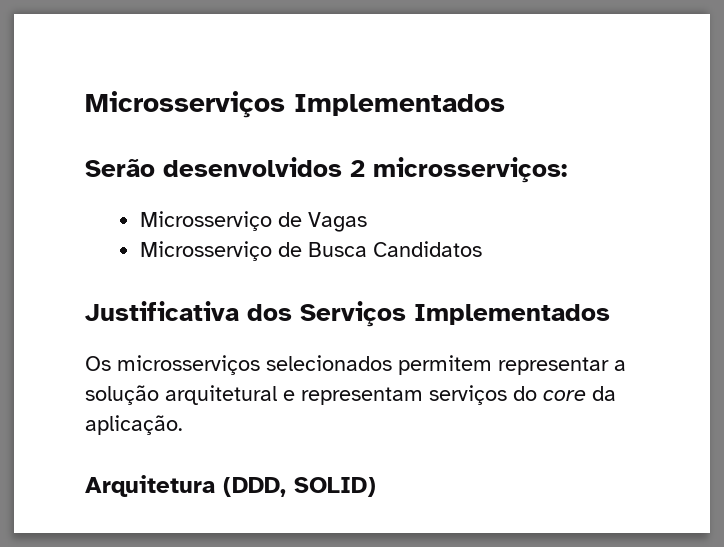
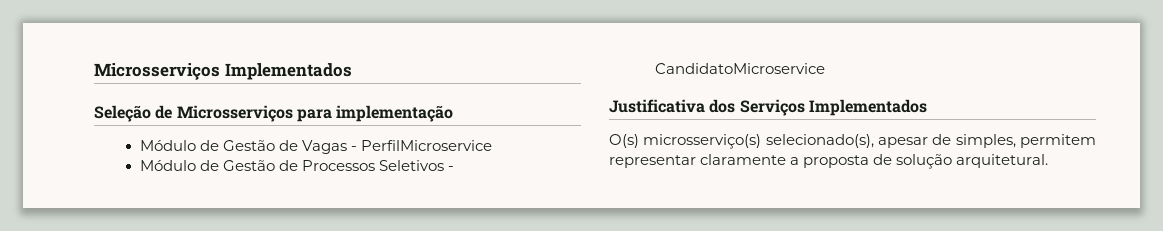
[85,157,567,183] [140,211,368,232] [140,241,483,261] [85,301,610,327] [85,355,626,375] [85,385,616,405] [85,415,183,435] [85,475,376,497] Serão desenvolvidos 2 microsserviços: // Microsserviço de Vagas // Microsserviço de Busca Candidatos // Justificativa dos Serviços Implementados // Os microsserviços selecionados permitem representar a solução arquitetural e representam serviços do core da aplicação. // Arquitetura (DDD, SOLID) -> [94,105,454,122] [139,140,492,154] [139,160,454,171] [654,63,825,74] [609,99,927,116] [609,134,1096,149] [609,154,1049,169] Seleção de Microsserviços para implementação // Módulo de Gestão de Vagas - PerfilMicroservice // Módulo de Gestão de Processos Seletivos - CandidatoMicroservice // Justificativa dos Serviços Implementados // O(s) microsserviço(s) selecionado(s), apesar de simples, permitem representar claramente a proposta de solução arquitetural.

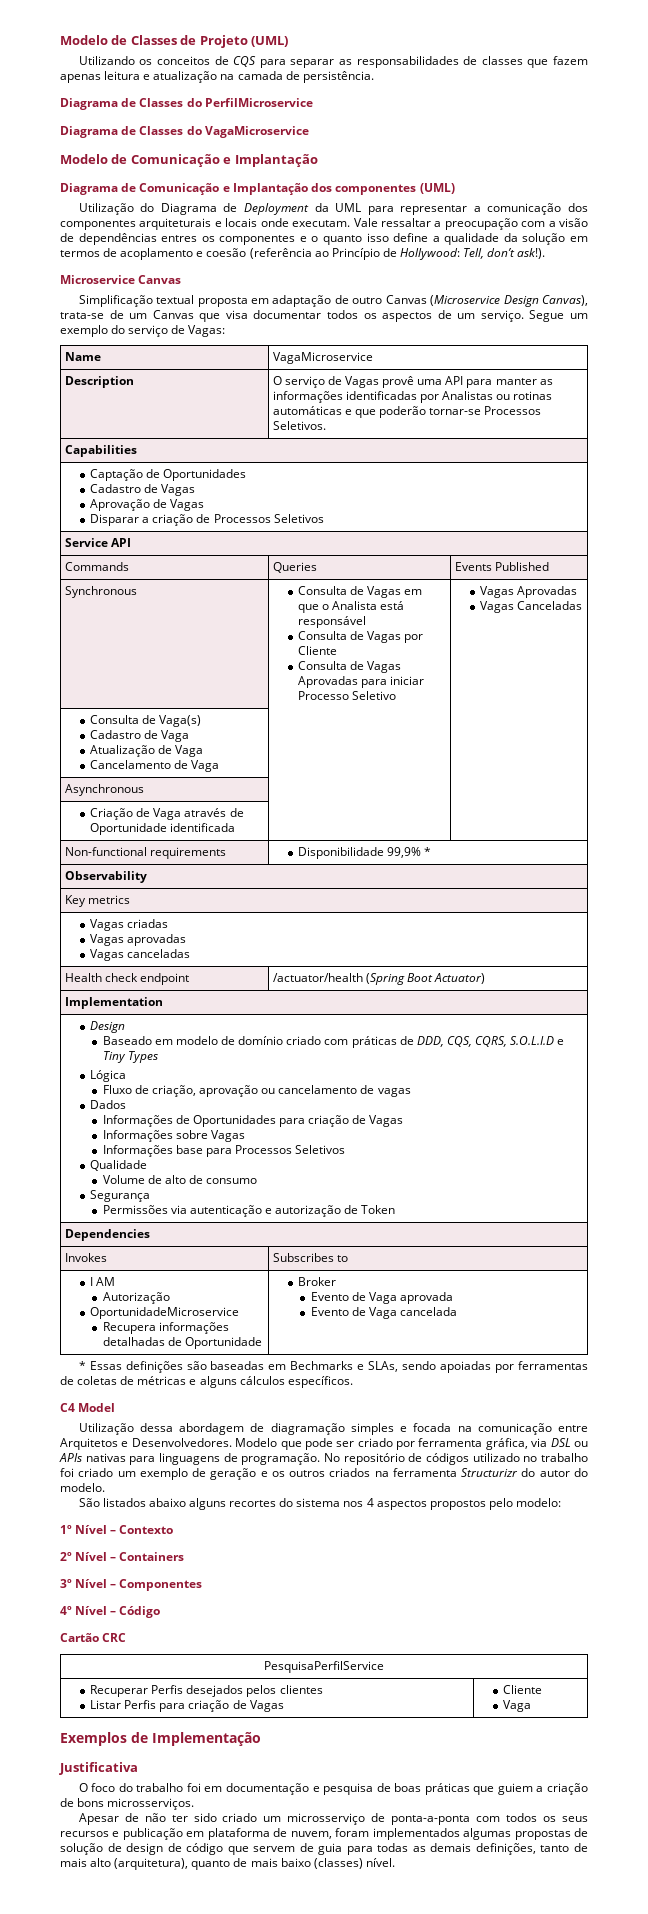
[94,63,352,80] [94,105,454,122] [139,140,492,154] [139,160,454,171] [654,63,825,74] [609,99,927,116] [609,134,1096,149] [609,154,1049,169] Microsserviços Implementados // Seleção de Microsserviços para implementação // Módulo de Gestão de Vagas - PerfilMicroservice // Módulo de Gestão de Processos Seletivos - CandidatoMicroservice // Justificativa dos Serviços Implementados // O(s) microsserviço(s) selecionado(s), apesar de simples, permitem representar claramente a proposta de solução arquitetural. -> [60,35,288,48] [78,56,588,68] [60,71,374,83] [60,98,313,110] [60,126,309,138] [60,154,318,167] [60,183,455,195] [78,203,589,215] [60,218,589,230] [60,233,588,245] [60,248,546,260] [60,275,182,284] [78,295,588,307] [60,310,588,322] [60,325,226,337] [64,352,101,361] [272,352,373,364] [64,376,134,388] [272,376,553,388] [272,391,553,403] [272,406,542,418] [272,421,326,430] [64,445,137,457] [90,469,247,481] [90,484,196,496] [90,499,205,511] [90,514,324,526] [64,538,131,547] [64,562,129,571] [272,562,317,573] [454,562,549,571] [64,586,137,598] [298,586,423,598] [298,601,405,613] [298,616,367,628] [298,631,424,643] [298,646,338,655] [298,661,402,673] [298,676,425,688] [298,691,397,700] [480,586,578,598] [480,601,583,613] [90,715,202,727] [90,730,190,742] [90,745,204,757] [90,760,220,772] [64,784,144,796] [90,808,244,820] [90,823,236,835] [64,847,226,859] [298,847,432,859] [64,871,147,883] [64,895,130,907] [90,919,169,931] [90,934,187,946] [90,949,191,961] [64,973,189,985] [272,973,486,985] [64,997,163,1009] [90,1021,126,1033] [102,1036,565,1048] [102,1051,158,1063] [90,1070,127,1082] [102,1085,411,1097] [90,1100,127,1109] [102,1115,404,1127] [102,1130,246,1142] [102,1145,346,1157] [90,1160,148,1171] [102,1175,258,1184] [90,1190,151,1202] [102,1205,396,1217] [64,1229,150,1241] [64,1253,107,1262] [272,1253,348,1262] [90,1277,116,1286] [102,1292,170,1304] [90,1307,240,1319] [102,1322,229,1334] [102,1337,263,1349] [298,1277,337,1286] [310,1292,454,1304] [310,1307,458,1319] [78,1361,588,1373] [60,1376,353,1388] [60,1403,116,1412] [78,1423,589,1435] [60,1438,588,1450] [59,1453,589,1465] [60,1468,588,1480] [60,1483,105,1492] [78,1498,561,1510] [60,1525,174,1534] [60,1552,185,1561] [60,1579,203,1591] [60,1606,161,1618] [60,1633,127,1642] [264,1661,384,1673] [90,1685,323,1697] [90,1700,284,1712] [503,1685,543,1694] [503,1700,532,1712] [60,1732,261,1746] [59,1762,138,1775] [78,1783,588,1795] [60,1798,195,1810] [78,1813,589,1825] [60,1828,588,1840] [60,1843,588,1855] [60,1858,395,1870] Modelo de Classes de Projeto (UML) // Utilizando os conceitos de CQS para separar as responsabilidades de classes que fazem apenas leitura e atualização na camada de persistência. // Diagrama de Classes do PerfilMicroservice // Diagrama de Classes do VagaMicroservice // Modelo de Comunicação e Implantação // Diagrama de Comunicação e Implantação dos componentes (UML) // Utilização do Diagrama de Deployment da UML para representar a comunicação dos componentes arquiteturais e locais onde executam. Vale ressaltar a preocupação com a visão de dependências entres os componentes e o quanto isso define a qualidade da solução em termos de acoplamento e coesão (referência ao Princípio de Hollywood: Tell, don’t ask!). // Microservice Canvas // Simplificação textual proposta em adaptação de outro Canvas (Microservice Design Canvas), trata-se de um Canvas que visa documentar todos os aspectos de um serviço. Segue um exemplo do serviço de Vagas: // Name | VagaMicroservice // Description | O serviço de Vagas provê uma API para manter as informações identificadas por Analistas ou rotinas automáticas e que poderão tornar-se Processos Seletivos. // Capabilities // Captação de Oportunidades // Cadastro de Vagas // Aprovação de Vagas // Disparar a criação de Processos Seletivos // Service API // Commands | Queries | Events Published // Synchronous | Consulta de Vagas em que o Analista está responsável // Consulta de Vagas por Cliente // Consulta de Vagas Aprovadas para iniciar Processo Seletivo | Vagas Aprovadas // Vagas Canceladas // Consulta de Vaga(s) // Cadastro de Vaga // Atualização de Vaga // Cancelamento de Vaga | | // Asynchronous | | // Criação de Vaga através de Oportunidade identificada | | // Non-functional requirements | Disponibilidade 99,9% * // Observability // Key metrics // Vagas criadas // Vagas aprovadas // Vagas canceladas // Health check endpoint | /actuator/health (Spring Boot Actuator) // Implementation // Design // Baseado em modelo de domínio criado com práticas de DDD, CQS, CQRS, S.O.L.I.D e Tiny Types // Lógica // Fluxo de criação, aprovação ou cancelamento de vagas // Dados // Informações de Oportunidades para criação de Vagas // Informações sobre Vagas // Informações base para Processos Seletivos // Qualidade // Volume de alto de consumo // Segurança // Permissões via autenticação e autorização de Token // Dependencies // Invokes | Subscribes to // I AM // Autorização // OportunidadeMicroservice // Recupera informações detalhadas de Oportunidade | Broker // Evento de Vaga aprovada // Evento de Vaga cancelada // * Essas definições são baseadas em Bechmarks e SLAs, sendo apoiadas por ferramentas de coletas de métricas e alguns cálculos específicos. // C4 Model // Utilização dessa abordagem de diagramação simples e focada na comunicação entre Arquitetos e Desenvolvedores. Modelo que pode ser criado por ferramenta gráfica, via DSL ou APIs nativas para linguagens de programação. No repositório de códigos utilizado no trabalho foi criado um exemplo de geração e os outros criados na ferramenta Structurizr do autor do modelo. // São listados abaixo alguns recortes do sistema nos 4 aspectos propostos pelo modelo: // 1º Nível – Contexto // 2º Nível – Containers // 3º Nível – Componentes // 4º Nível – Código // Cartão CRC // PesquisaPerfilService // Recuperar Perfis desejados pelos clientes // Listar Perfis para criação de Vagas | Cliente // Vaga // Exemplos de Implementação // Justificativa // O foco do trabalho foi em documentação e pesquisa de boas práticas que guiem a criação de bons microsserviços. // Apesar de não ter sido criado um microsserviço de ponta-a-ponta com todos os seus recursos e publicação em plataforma de nuvem, foram implementados algumas propostas de solução de design de código que servem de guia para todas as demais definições, tanto de mais alto (arquitetura), quanto de mais baixo (classes) nível.

